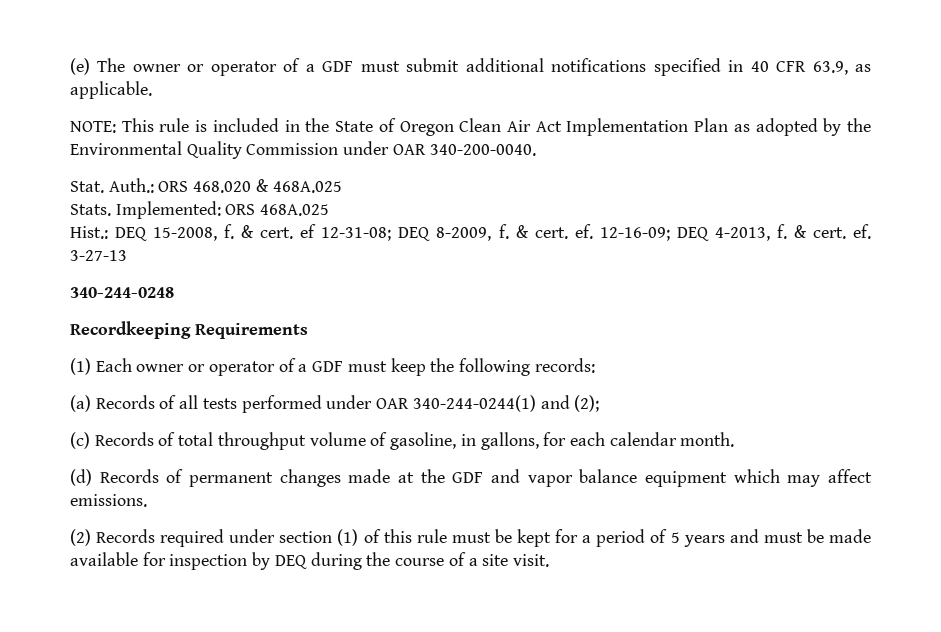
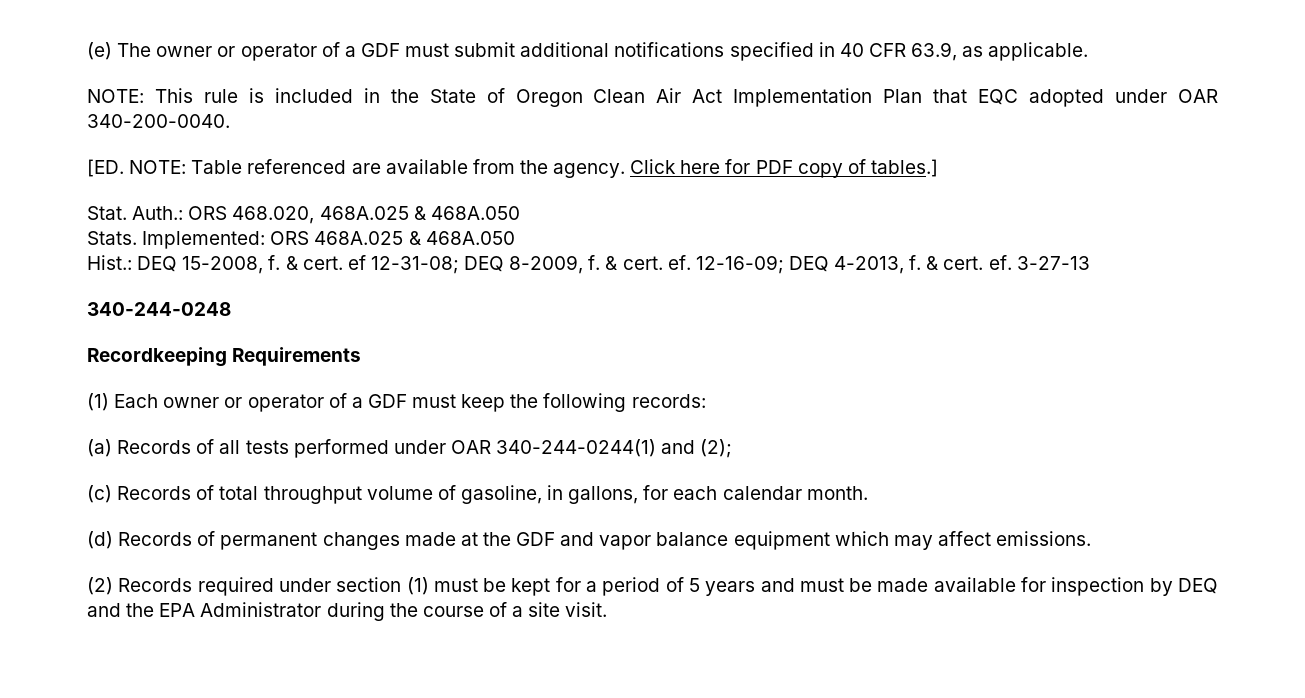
[733,118,871,136] [70,141,536,159] as adopted by the Environmental Quality Commission under OAR 340-200-0040. -> [933,89,1218,107] [87,114,230,128] [87,159,938,178] that EQC adopted under OAR 340-200-0040. // [ED. NOTE: Table referenced are available from the agency. Click here for PDF copy of tables.]
[193,179,342,193] 468.020 & 468A.025 -> [232,206,520,224] 468.020, 468A.025 & 468A.050
(330, 210) none -> [408,231,515,245] & 468A.050
[363,529,447,543] of this rule -> (429, 586) none
(307, 562) none -> [87,602,322,617] and the EPA Administrator

